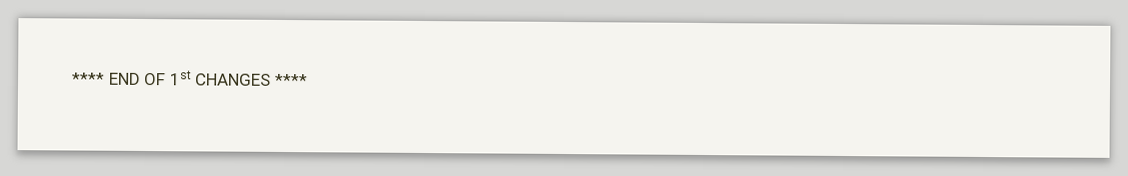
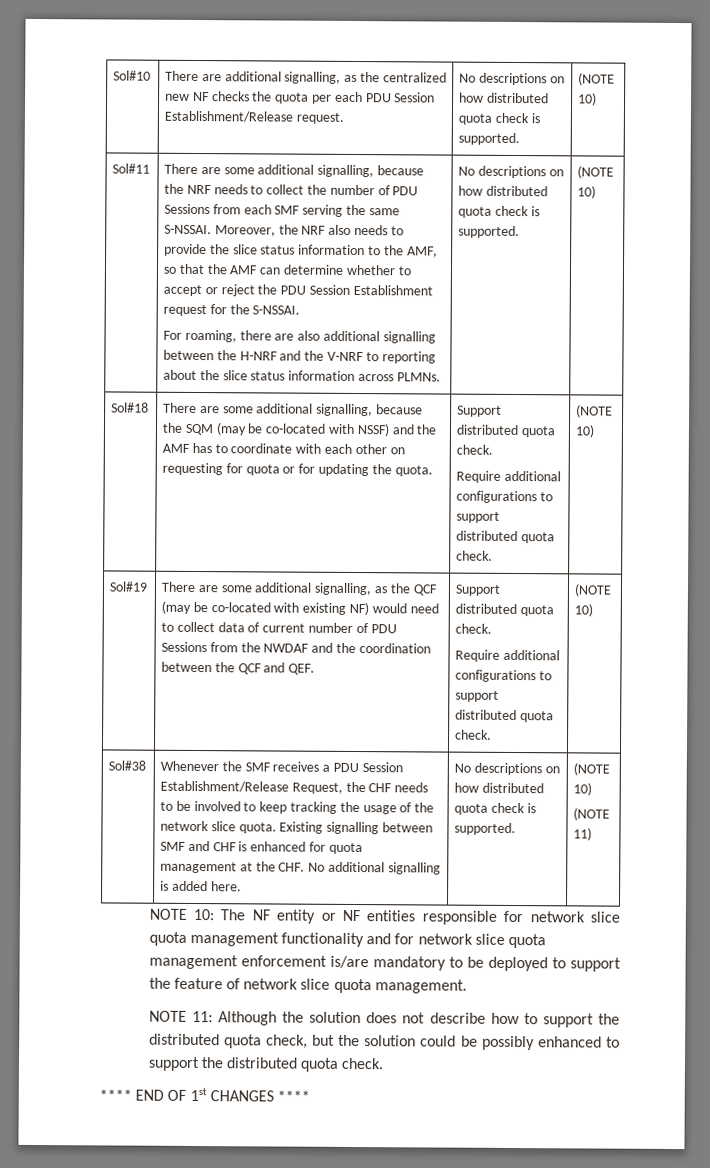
(72, 78) none -> [113,70,152,81] [165,70,447,84] [165,91,436,104] [164,110,344,124] [459,72,565,86] [459,92,549,104] [458,112,540,125] [458,132,521,146] [578,72,616,86] [578,92,598,106] [112,163,151,174] [164,163,425,178] [164,183,419,196] [164,203,400,217] [164,224,404,237] [164,243,438,258] [163,263,411,276] [163,284,433,297] [163,304,301,317] [163,329,436,344] [163,349,436,364] [163,369,441,382] [458,165,564,179] [458,185,548,197] [458,205,540,218] [458,225,521,239] [577,165,615,179] [577,185,597,199] [111,402,150,413] [163,402,424,417] [162,422,438,437] [162,442,405,455] [162,462,433,477] [457,405,503,417] [456,424,555,438] [456,444,494,455] [456,470,561,483] [456,490,553,504] [456,511,501,523] [456,530,555,544] [456,550,494,561] [576,404,614,418] [575,424,596,438] [109,581,149,592] [161,581,437,596] [161,600,439,616] [161,621,397,634] [161,641,431,654] [161,661,316,675] [455,584,501,596] [455,603,554,617] [455,623,493,634] [455,649,560,662] [455,669,552,683] [455,690,500,702] [455,709,554,723] [455,729,493,740] [574,583,613,597] [574,603,594,617] [108,760,147,771] [160,760,403,773] [160,780,429,794] [160,800,435,815] [160,820,434,835] [160,840,363,855] [160,861,441,875] [160,880,242,892] [454,762,560,776] [454,782,544,794] [454,802,536,815] [454,822,517,836] [573,762,611,776] [573,782,593,796] [573,807,611,821] [573,827,593,841] [148,908,620,925] [148,931,546,949] [148,954,621,972] [148,977,467,994] [148,1010,621,1028] [148,1033,621,1051] [147,1056,385,1072] Sol#10 | There are additional signalling, as the centralized new NF checks the quota per each PDU Session Establishment/Release request. | No descriptions on how distributed quota check is supported. | (NOTE 10) // Sol#11 | There are some additional signalling, because the NRF needs to collect the number of PDU Sessions from each SMF serving the same S-NSSAI. Moreover, the NRF also needs to provide the slice status information to the AMF, so that the AMF can determine whether to accept or reject the PDU Session Establishment request for the S-NSSAI. // For roaming, there are also additional signalling between the H-NRF and the V-NRF to reporting about the slice status information across PLMNs. | No descriptions on how distributed quota check is supported. | (NOTE 10) // Sol#18 | There are some additional signalling, because the SQM (may be co-located with NSSF) and the AMF has to coordinate with each other on requesting for quota or for updating the quota. | Support distributed quota check. // Require additional configurations to support distributed quota check. | (NOTE 10) // Sol#19 | There are some additional signalling, as the QCF (may be co-located with existing NF) would need to collect data of current number of PDU Sessions from the NWDAF and the coordination between the QCF and QEF. | Support distributed quota check. // Require additional configurations to support distributed quota check. | (NOTE 10) // Sol#38 | Whenever the SMF receives a PDU Session Establishment/Release Request, the CHF needs to be involved to keep tracking the usage of the network slice quota. Existing signalling between SMF and CHF is enhanced for quota management at the CHF. No additional signalling is added here. | No descriptions on how distributed quota check is supported. | (NOTE 10) // (NOTE 11) // NOTE 10: The NF entity or NF entities responsible for network slice quota management functionality and for network slice quota management enforcement is/are mandatory to be deployed to support the feature of network slice quota management. // NOTE 11: Although the solution does not describe how to support the distributed quota check, but the solution could be possibly enhanced to support the distributed quota check. //

